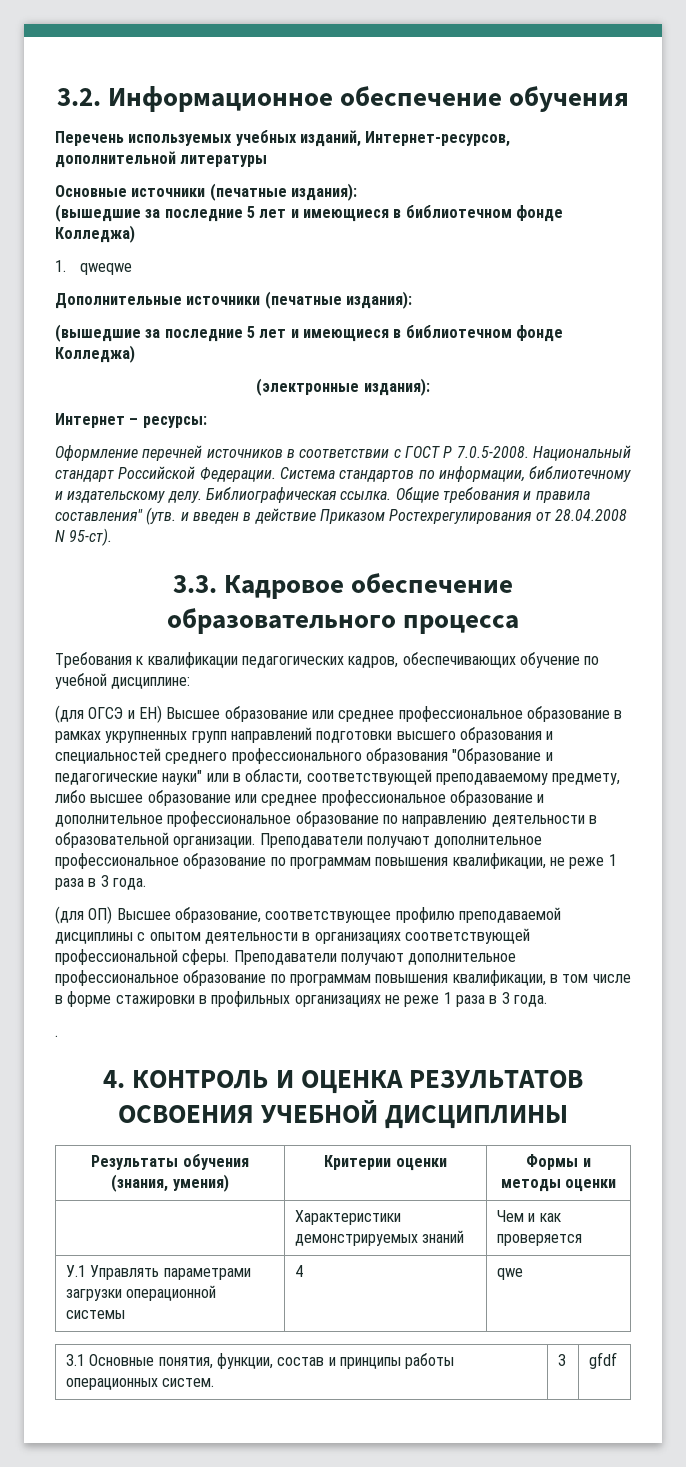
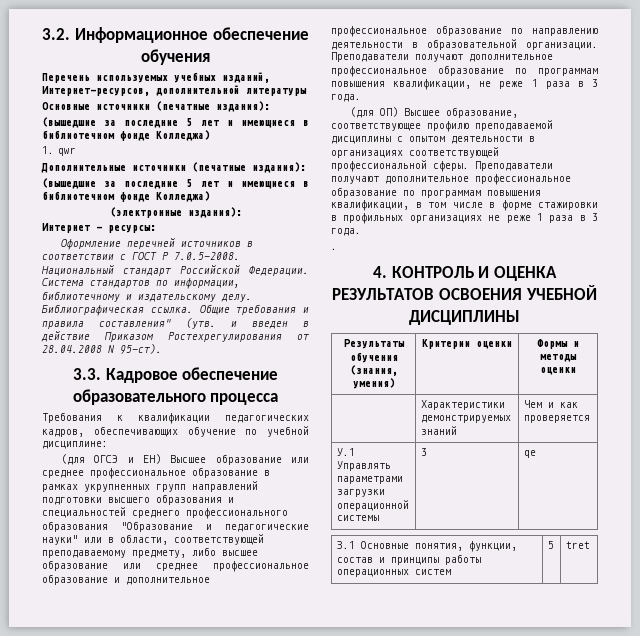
[79,263,132,275] qweqwe -> [58,147,77,156] qwr
[295,1265,304,1277] [497,1268,524,1280] 4 | qwe -> [420,448,427,456] [523,450,536,458] 3 | qe
[162,1378,215,1387] [558,1354,567,1366] [589,1352,618,1369] систем. | 3 | gfdf -> [414,569,451,575] [547,541,554,549] [565,541,590,549] систем | 5 | tret

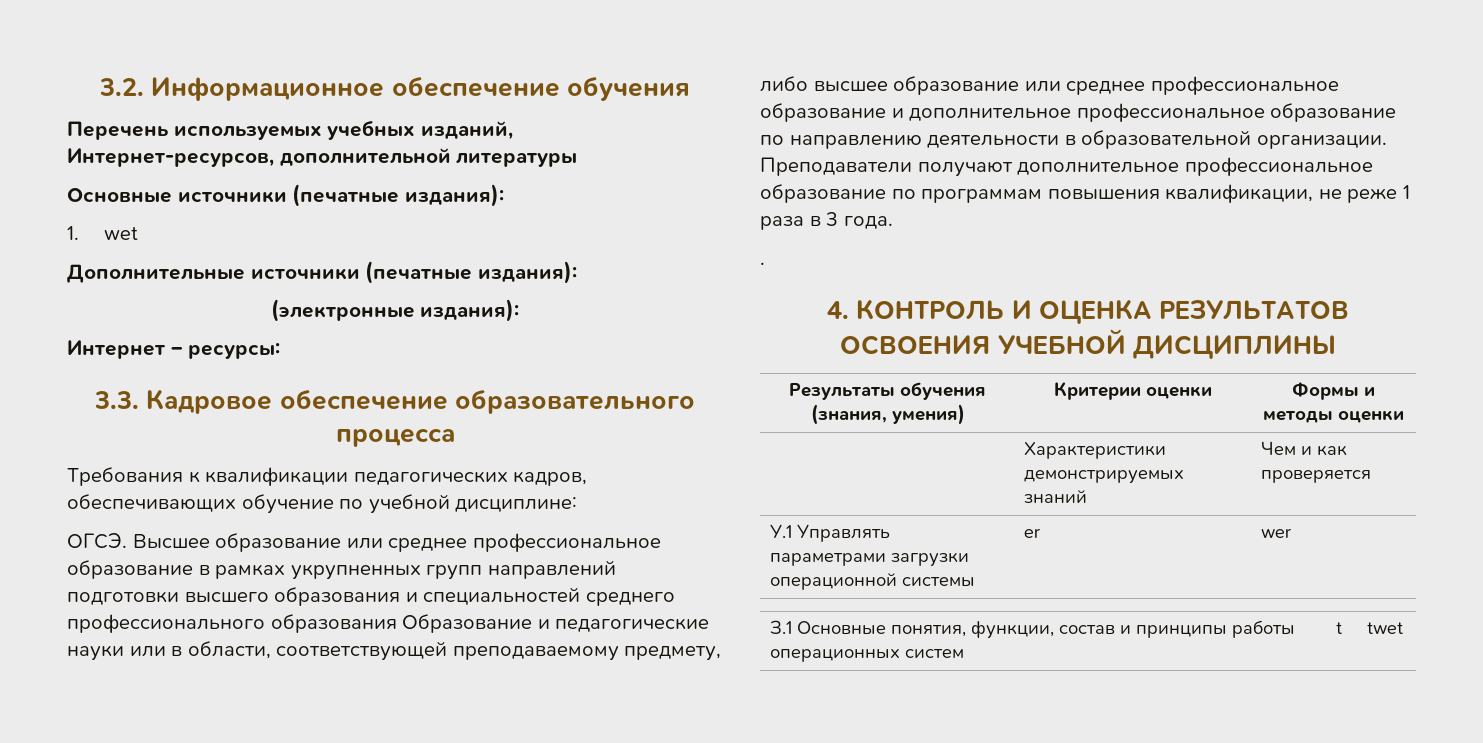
[42,117,309,128] [42,130,210,141] // (вышедшие за последние 5 лет и имеющиеся в библиотечном фонде Колледжа) -> (504, 195) none
[58,147,77,156] qwr -> [104,227,139,240] wet
[42,178,309,189] [42,191,210,202] // (вышедшие за последние 5 лет и имеющиеся в библиотечном фонде Колледжа) -> (577, 272) none
[61,238,254,250] [42,252,240,260] [41,265,309,276] [42,278,240,289] [42,291,252,302] [41,304,309,316] [42,318,309,329] [41,331,309,342] [42,344,162,354] // Оформление перечней источников в соответствии с ГОСТ Р 7.0.5-2008. Национальный стандарт Российской Федерации. Система стандартов по информации, библиотечному и издательскому делу. Библиографическая ссылка. Общие требования и правила составления" (утв. и введен в действие Приказом Ростехрегулирования от 28.04.2008 N 95-ст). -> (281, 351) none
[61,454,162,465] (для ОГСЭ и ЕН) -> [67,533,127,549] ОГСЭ.
[121,521,193,532] "Образование -> [402,614,533,633] Образование
[42,535,78,545] науки" -> [67,645,124,661] науки
[350,107,519,118] [331,120,553,132] [331,136,535,144] [331,147,499,158] [331,160,553,172] [331,174,571,185] [331,187,541,198] [331,200,598,211] [331,213,598,224] [331,228,361,236] // (для ОП) Высшее образование, соответствующее профилю преподаваемой дисциплины с опытом деятельности в организациях соответствующей профессиональной сферы. Преподаватели получают дополнительное профессиональное образование по программам повышения квалификации, в том числе в форме стажировки в профильных организациях не реже 1 раза в 3 года. -> (893, 222) none
[420,448,427,456] [523,450,536,458] 3 | qe -> [1024,528,1041,538] [1261,528,1292,538] er | wer
[547,541,554,549] [565,541,590,549] 5 | tret -> [1336,622,1343,634] [1367,622,1404,634] t | twet

